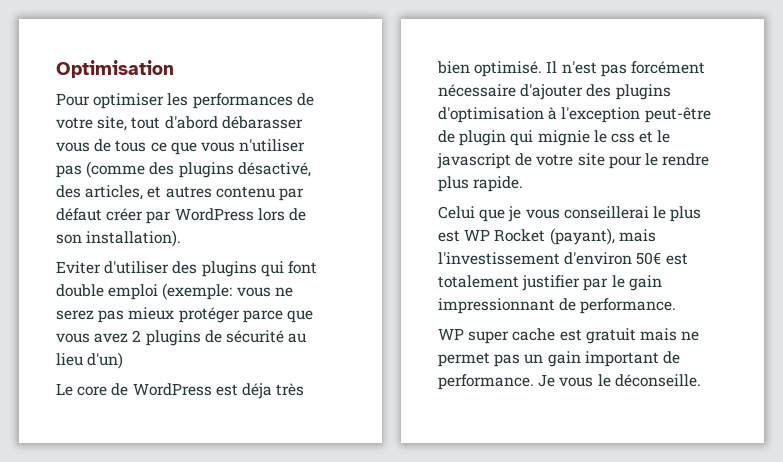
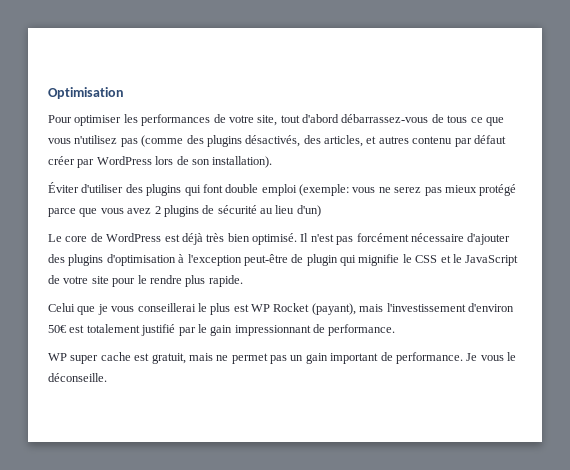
[221,116,303,129] [56,142,90,152] débarasser vous -> [341,114,429,123] débarrassez-vous
[239,139,306,152] n'utiliser -> [74,135,118,144] n'utilisez
[237,162,311,177] désactivé, -> [245,135,301,147] désactivés,
[56,261,101,274] Eviter -> [48,182,79,193] Éviter
[178,307,240,323] protéger -> [479,184,517,196] protégé
[241,383,272,399] déja -> [181,233,203,245] déjà
[537,130,635,146] mignie le css -> [358,254,438,266] mignifie le CSS
[437,153,511,169] javascript -> [465,255,519,266] JavaScript
[522,275,581,291] justifier -> [141,324,176,336] justifié
[585,328,636,344] gratuit -> [151,353,186,364] gratuit,

